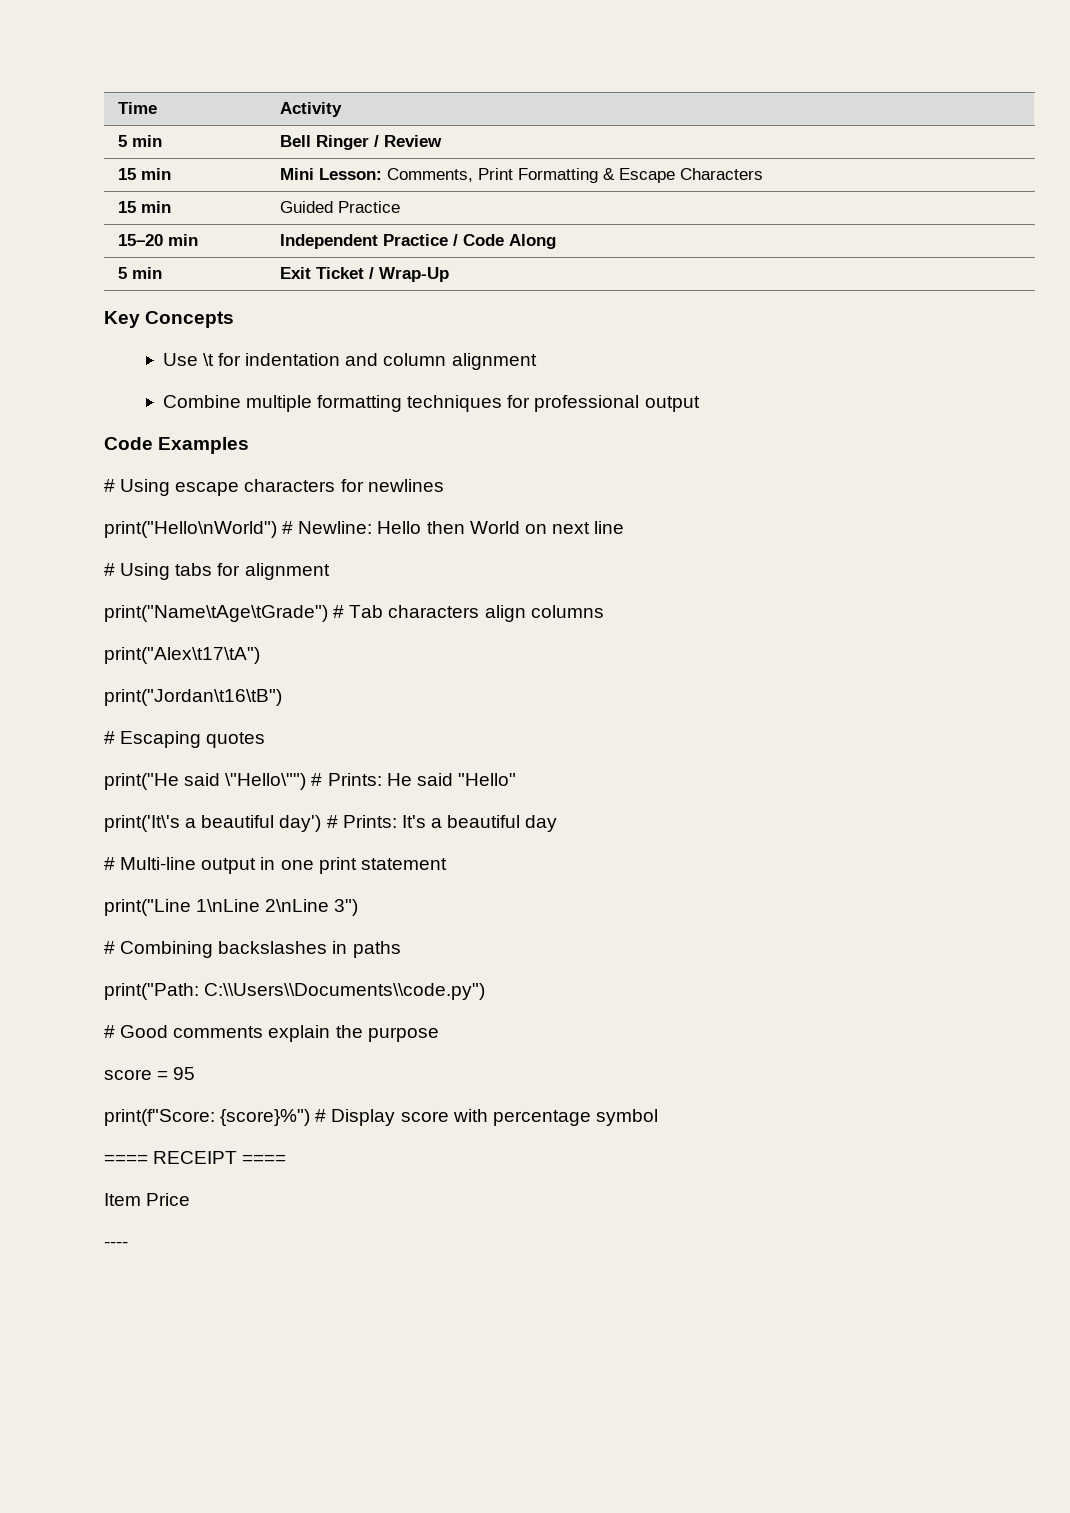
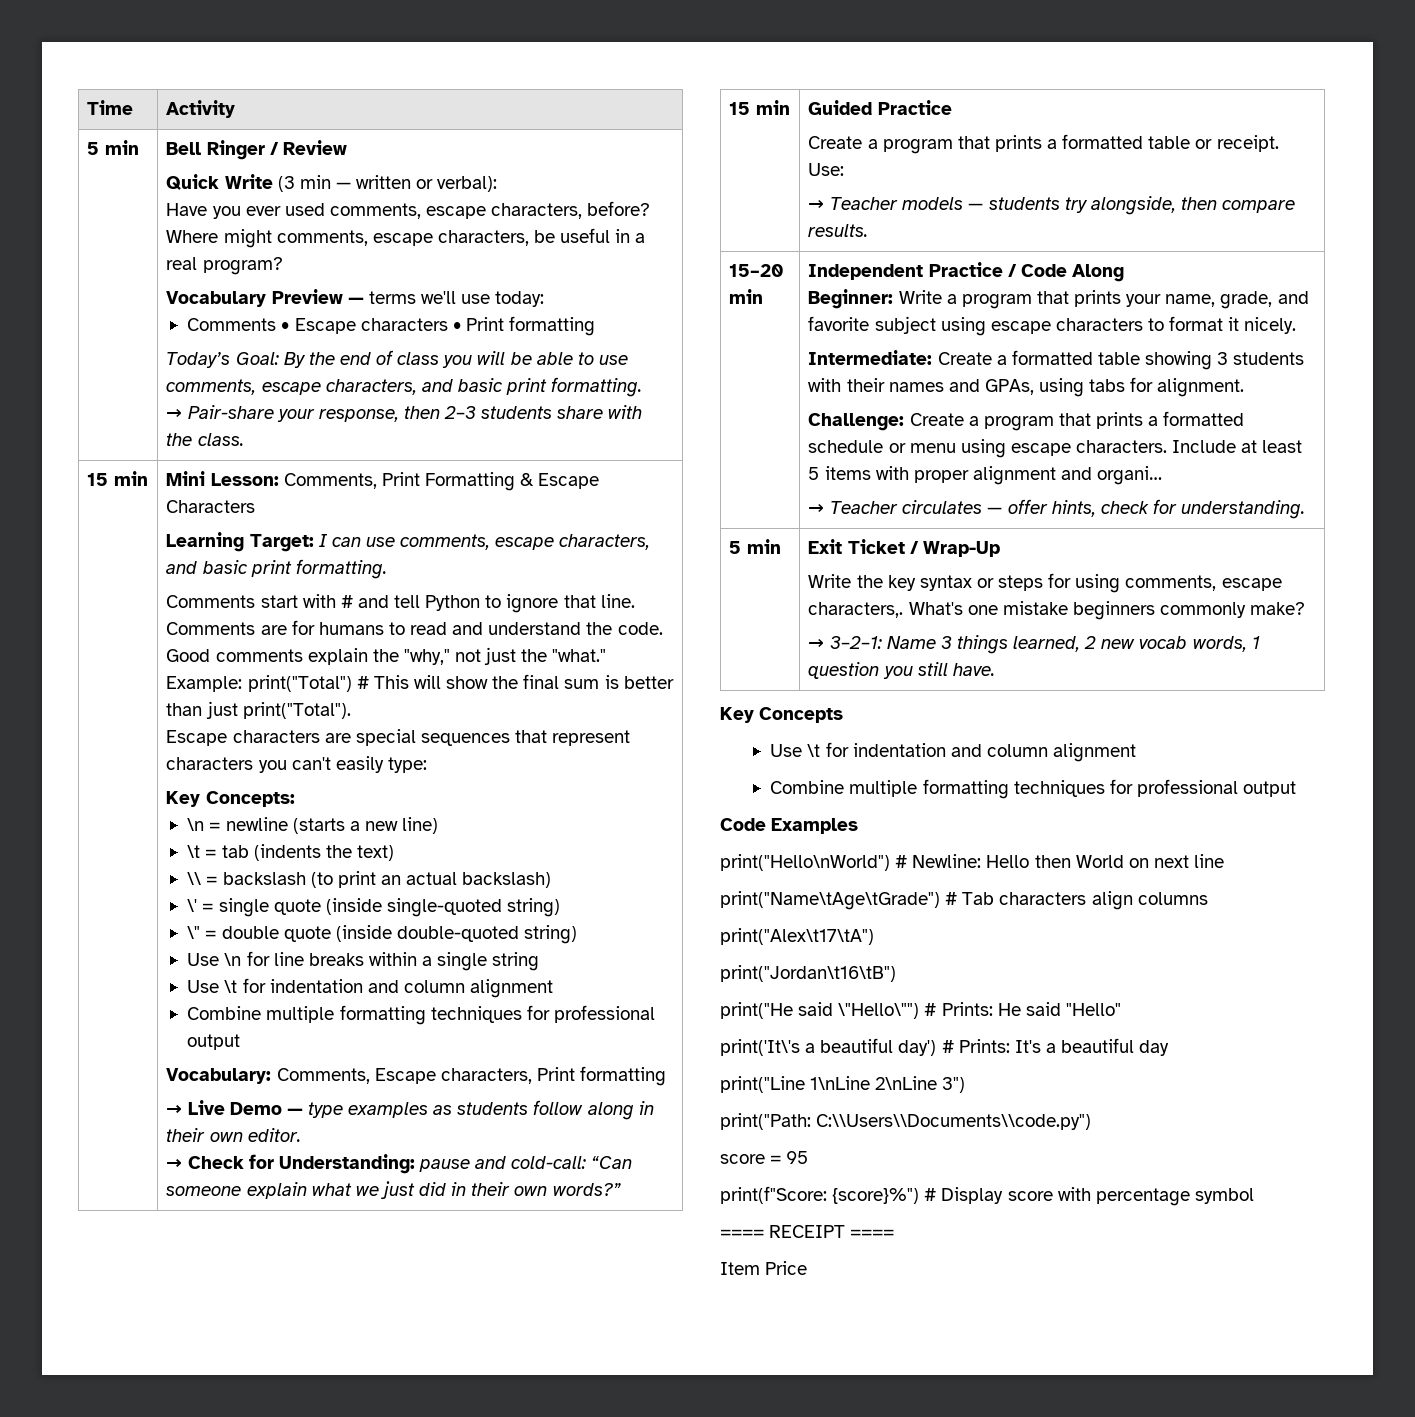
(442, 141) none -> [166,174,498,192] [166,201,651,219] [166,228,646,248] [166,257,283,275] [166,289,545,307] [187,316,596,336] [166,350,629,368] [166,377,643,397] [166,405,643,422] [166,433,244,446] // Quick Write (3 min — written or verbal): // Have you ever used comments, escape characters, before? Where might comments, escape characters, be useful in a real program? // Vocabulary Preview — terms we'll use today: // Comments • Escape characters • Print formatting // Today’s Goal: By the end of class you will be able to use comments, escape characters, and basic print formatting. // → Pair-share your response, then 2–3 students share with the class.
[117,201,171,213] [279,201,400,213] // 15 min | Guided Practice -> [166,532,651,552] [166,559,387,579] [166,594,635,613] [166,620,663,635] [166,647,607,665] [166,674,674,692] [166,701,351,719] [166,729,631,746] [166,756,427,773] [166,791,295,807] [187,817,439,834] [187,844,394,861] [187,871,552,888] [187,898,561,917] [187,925,578,944] [187,951,540,971] [187,978,554,998] [187,1005,655,1025] [187,1034,241,1050] [166,1066,667,1086] [166,1100,654,1120] [166,1128,301,1142] [166,1154,633,1174] [166,1181,621,1199] [729,100,790,115] [808,100,952,115] [808,134,1279,154] [808,163,845,176] [808,196,1296,215] [808,224,869,237] // Learning Target: I can use comments, escape characters, and basic print formatting. // Comments start with # and tell Python to ignore that line. Comments are for humans to read and understand the code. Good comments explain the "why," not just the "what." Example: print("Total") # This will show the final sum is better than just print("Total"). // Escape characters are special sequences that represent characters you can't easily type: // Key Concepts: // \n = newline (starts a new line) // \t = tab (indents the text) // \\ = backslash (to print an actual backslash) // \' = single quote (inside single-quoted string) // \" = double quote (inside double-quoted string) // Use \n for line breaks within a single string // Use \t for indentation and column alignment // Combine multiple formatting techniques for professional output // Vocabulary: Comments, Escape characters, Print formatting // → Live Demo — type examples as students follow along in their own editor. // → Check for Understanding: pause and cold-call: “Can someone explain what we just did in their own words?” // 15 min | Guided Practice // Create a program that prints a formatted table or receipt. Use: // → Teacher models — students try alongside, then compare results.
(556, 241) none -> [808,289,1309,309] [808,316,1297,336] [808,350,1305,370] [808,377,1245,397] [808,411,1245,431] [808,439,1303,458] [808,466,1163,485] [808,499,1306,519] // Beginner: Write a program that prints your name, grade, and favorite subject using escape characters to format it nicely. // Intermediate: Create a formatted table showing 3 students with their names and GPAs, using tabs for alignment. // Challenge: Create a program that prints a formatted schedule or menu using escape characters. Include at least 5 items with proper alignment and organi… // → Teacher circulates — offer hints, check for understanding.
(449, 274) none -> [808,573,1282,593] [808,601,1306,620] [808,635,1260,654] [808,662,995,679] // Write the key syntax or steps for using comments, escape characters,. What's one mistake beginners commonly make? // → 3–2–1: Name 3 things learned, 2 new vocab words, 1 question you still have.
[104,479,444,496] // # Using escape characters for newlines -> (859, 826) none
[104,563,330,580] // # Using tabs for alignment -> (1225, 861) none
[104,731,266,748] // # Escaping quotes -> (896, 973) none
[104,857,447,874] [104,899,359,916] [104,941,401,958] [104,983,486,1000] [104,1025,439,1042] # Multi-line output in one print statement // print("Line 1\nLine 2\nLine 3") // # Combining backslashes in paths // print("Path: C:\\Users\\Documents\\code.py") // # Good comments explain the purpose -> [720,1076,966,1093] [720,1113,1092,1130] print("Line 1\nLine 2\nLine 3") // print("Path: C:\\Users\\Documents\\code.py")
[104,1241,128,1248] // ---- -> (808, 1268) none

